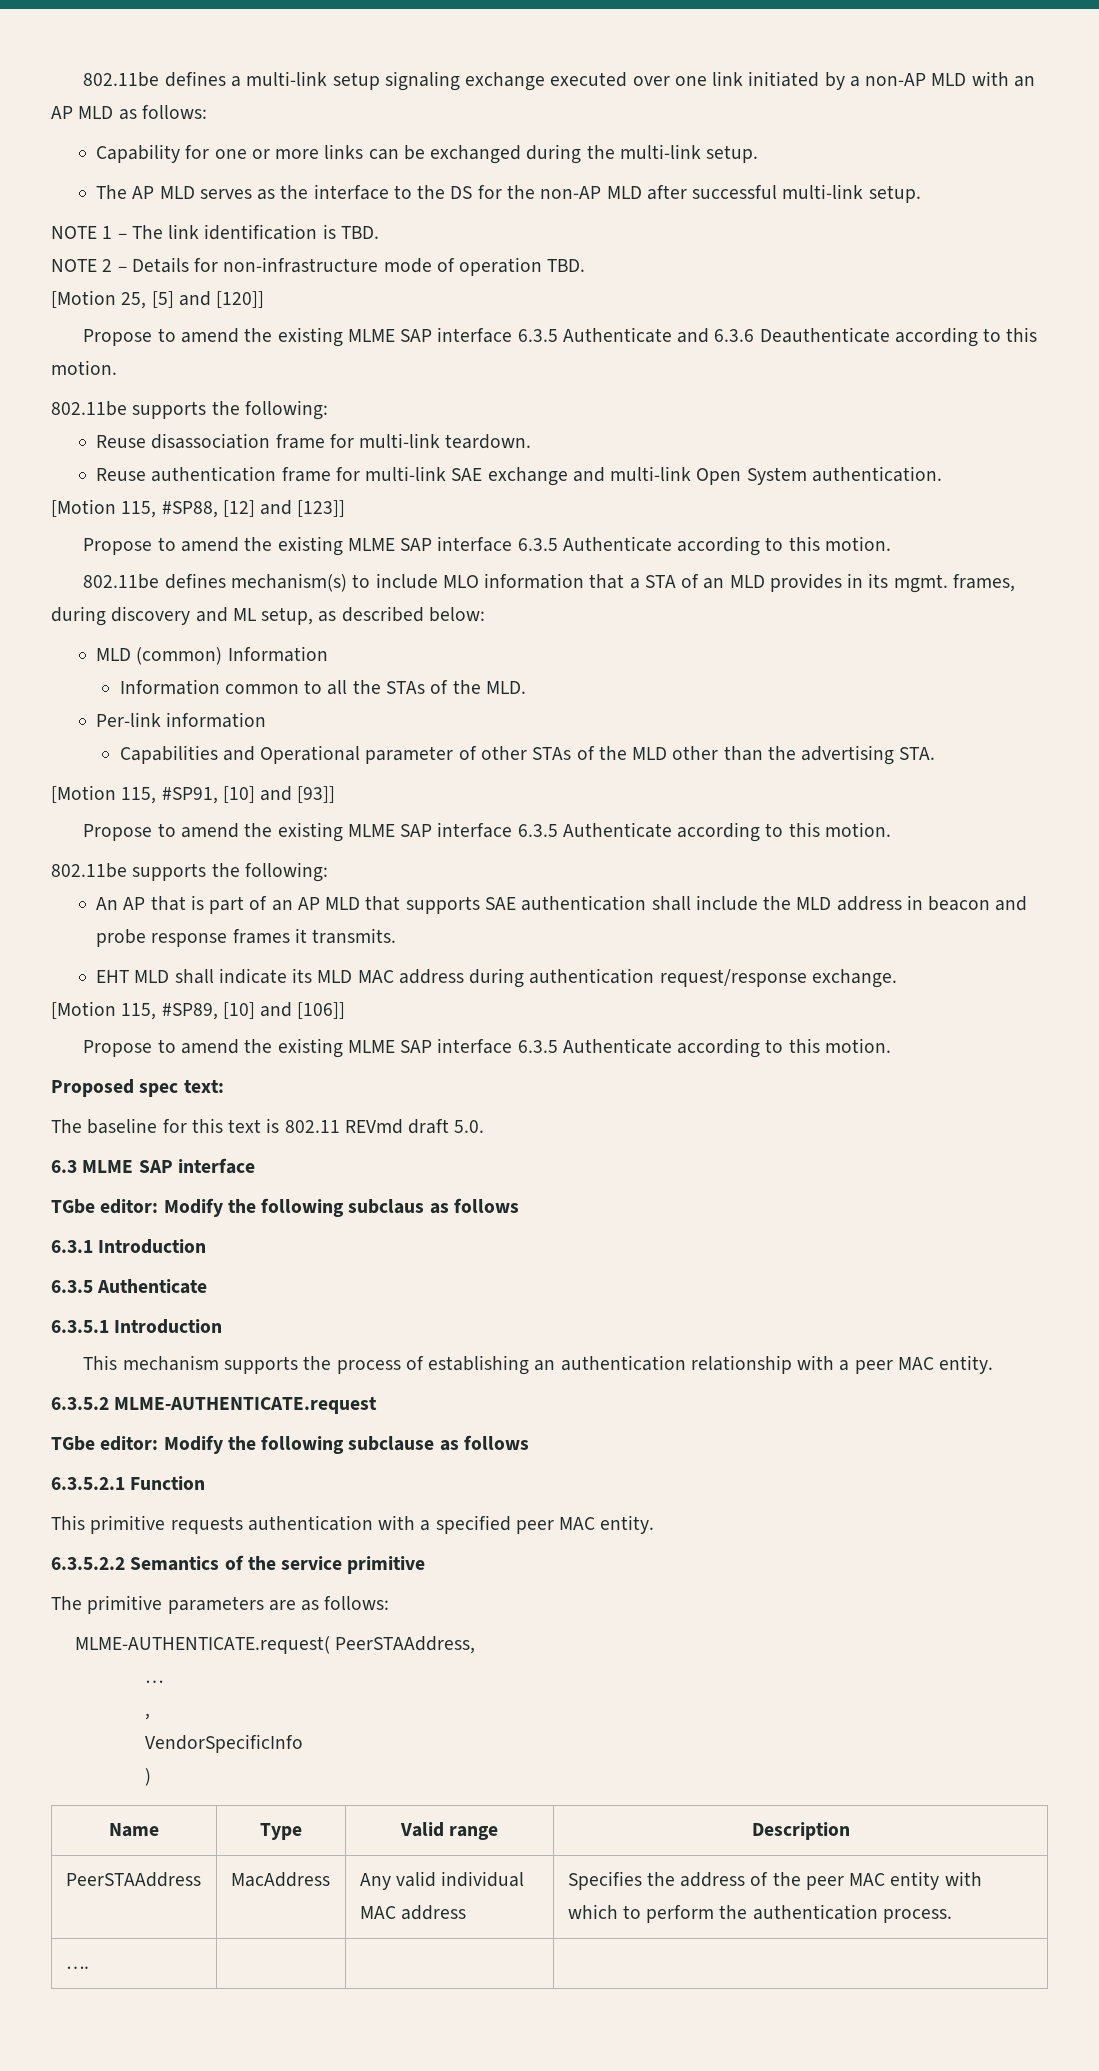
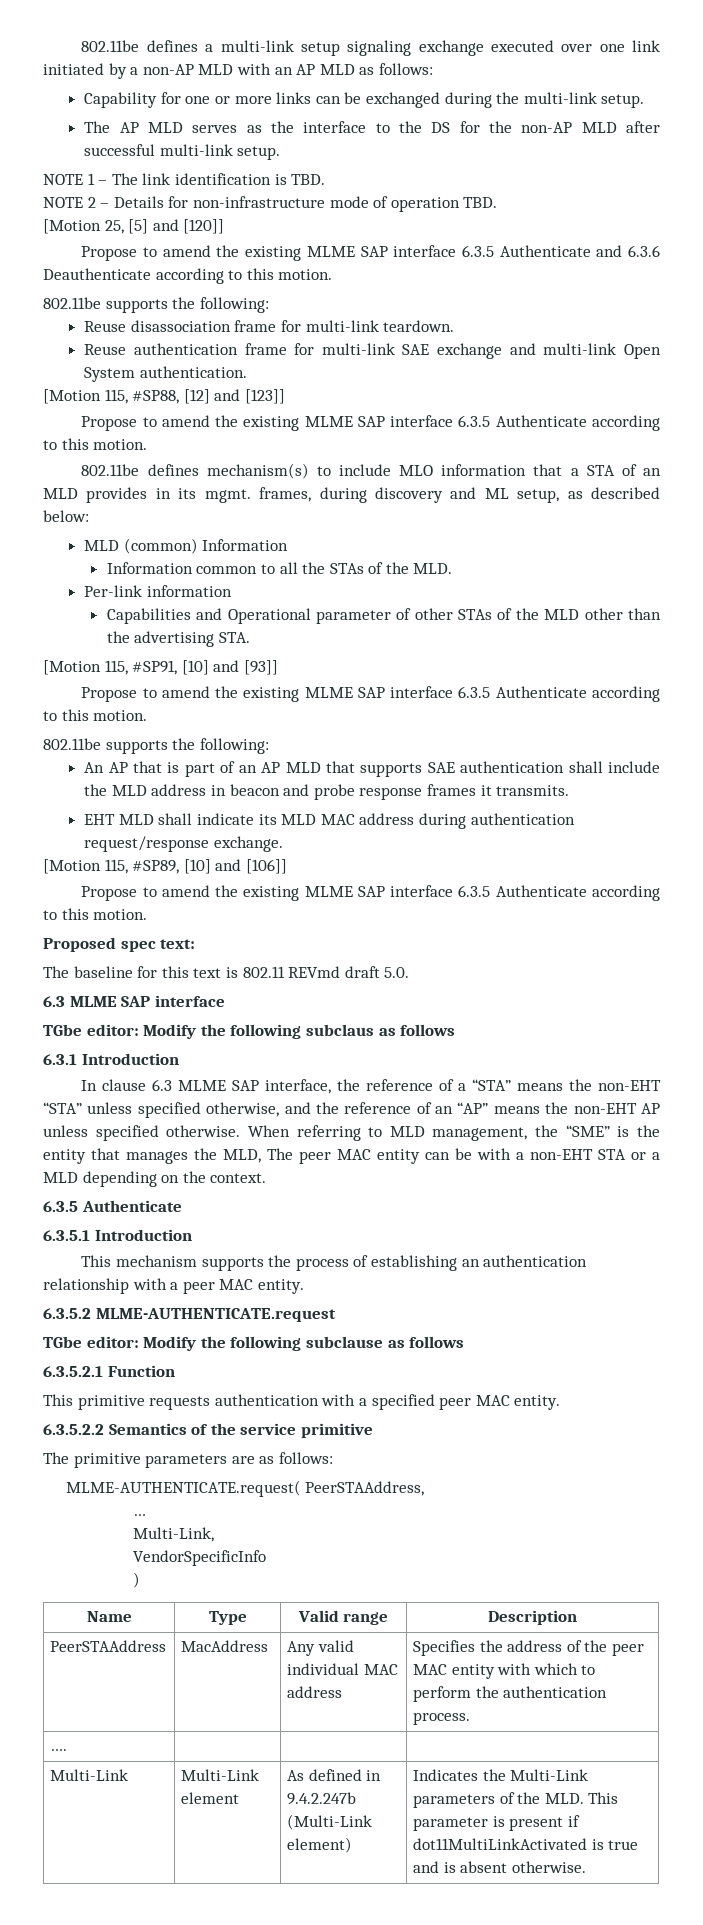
(207, 1246) none -> [81,1079,661,1094] [43,1102,660,1118] [43,1125,660,1141] [43,1148,660,1164] [43,1171,267,1187] // In clause 6.3 MLME SAP interface, the reference of a “STA” means the non-EHT “STA” unless specified otherwise, and the reference of an “AP” means the non-EHT AP unless specified otherwise. When referring to MLD management, the “SME” is the entity that manages the MLD, The peer MAC entity can be with a non-EHT STA or a MLD depending on the context.
[145,1713,151,1720] , -> [133,1527,215,1542] Multi-Link,
(89, 1967) none -> [50,1769,129,1781] [181,1769,260,1781] [181,1792,240,1804] [287,1769,382,1781] [287,1792,357,1805] [287,1814,373,1830] [287,1837,353,1853] [413,1769,589,1781] [413,1792,619,1808] [413,1815,580,1831] [413,1838,639,1850] [413,1861,586,1873] // Multi-Link | Multi-Link element | As defined in 9.4.2.247b (Multi-Link element) | Indicates the Multi-Link parameters of the MLD. This parameter is present if dot11MultiLinkActivated is true and is absent otherwise.

